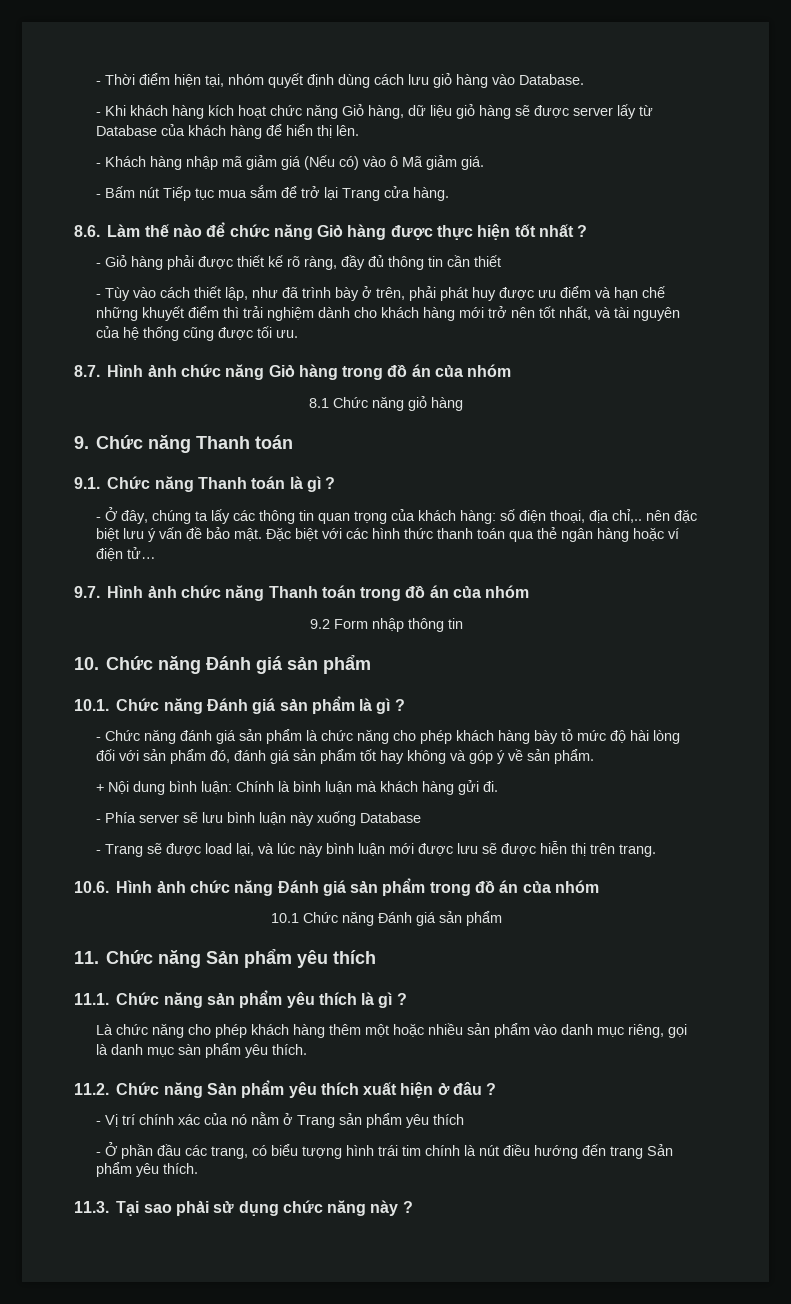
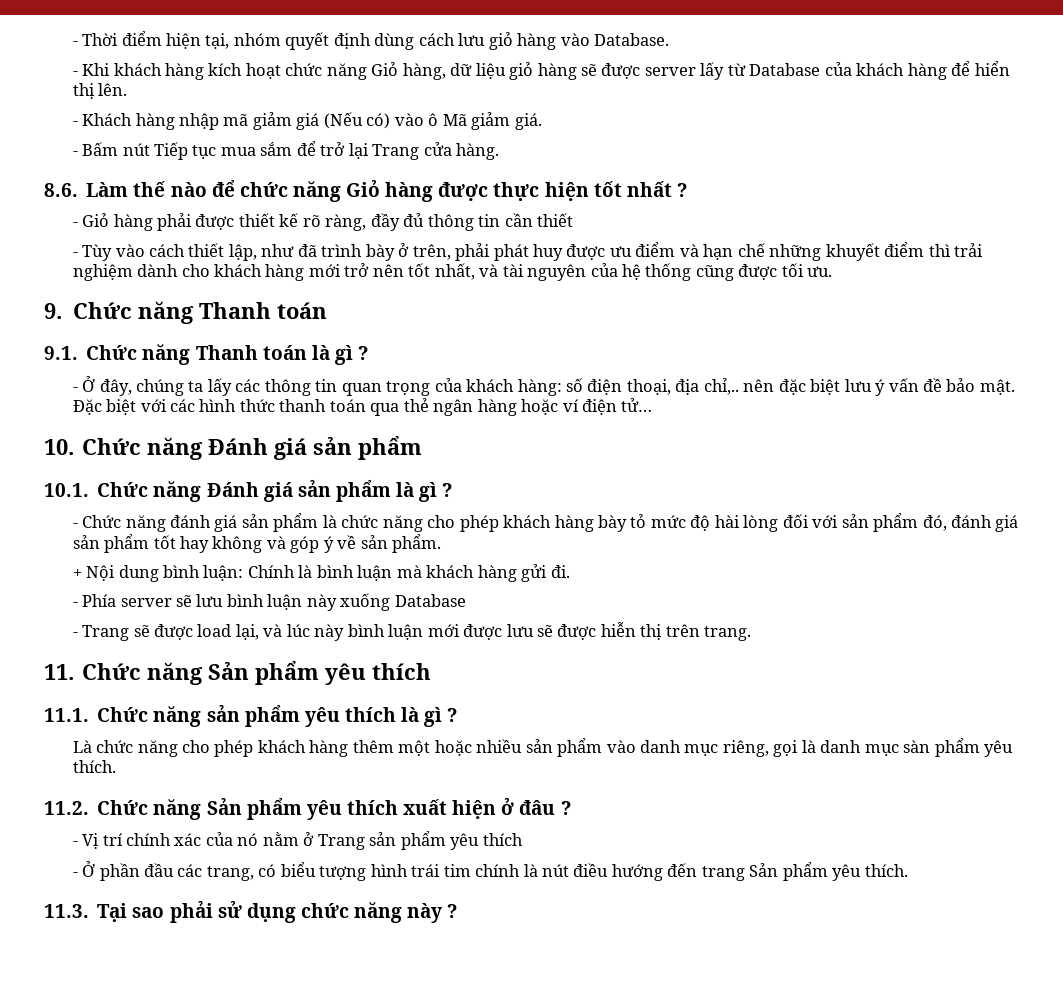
[74,364,512,380] [309,396,463,411] // 8.7. Hình ảnh chức năng Giỏ hàng trong đồ án của nhóm // 8.1 Chức năng giỏ hàng -> (833, 271) none
[74,585,530,601] [309,618,463,632] // 9.7. Hình ảnh chức năng Thanh toán trong đồ án của nhóm // 9.2 Form nhập thông tin -> (653, 405) none
[74,878,600,896] [270,911,502,926] // 10.6. Hình ảnh chức năng Đánh giá sản phẩm trong đồ án của nhóm // 10.1 Chức năng Đánh giá sản phẩm -> (752, 633) none

